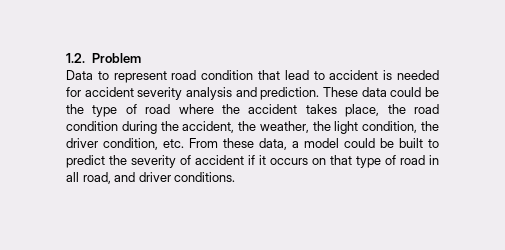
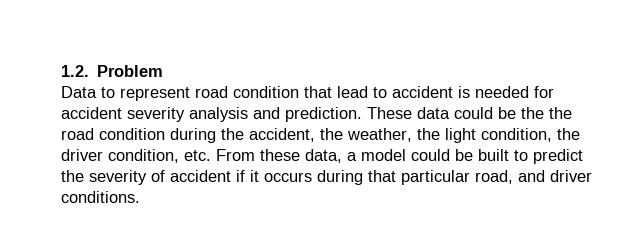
[92,104,380,117] type of road where the accident takes place, -> (544, 113) none
[312,155,439,168] [66,172,79,182] on that type of road in all -> [317,170,470,185] during that particular

